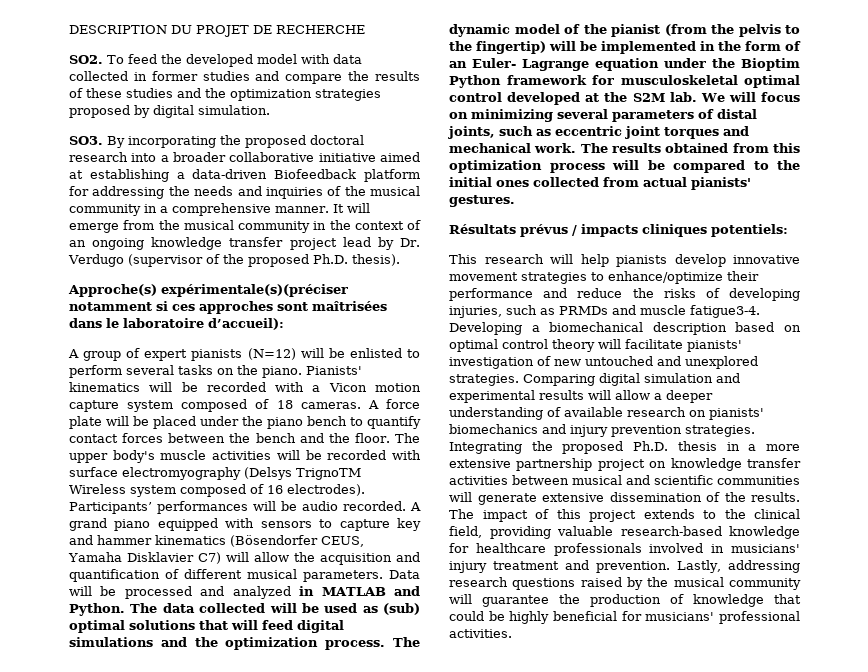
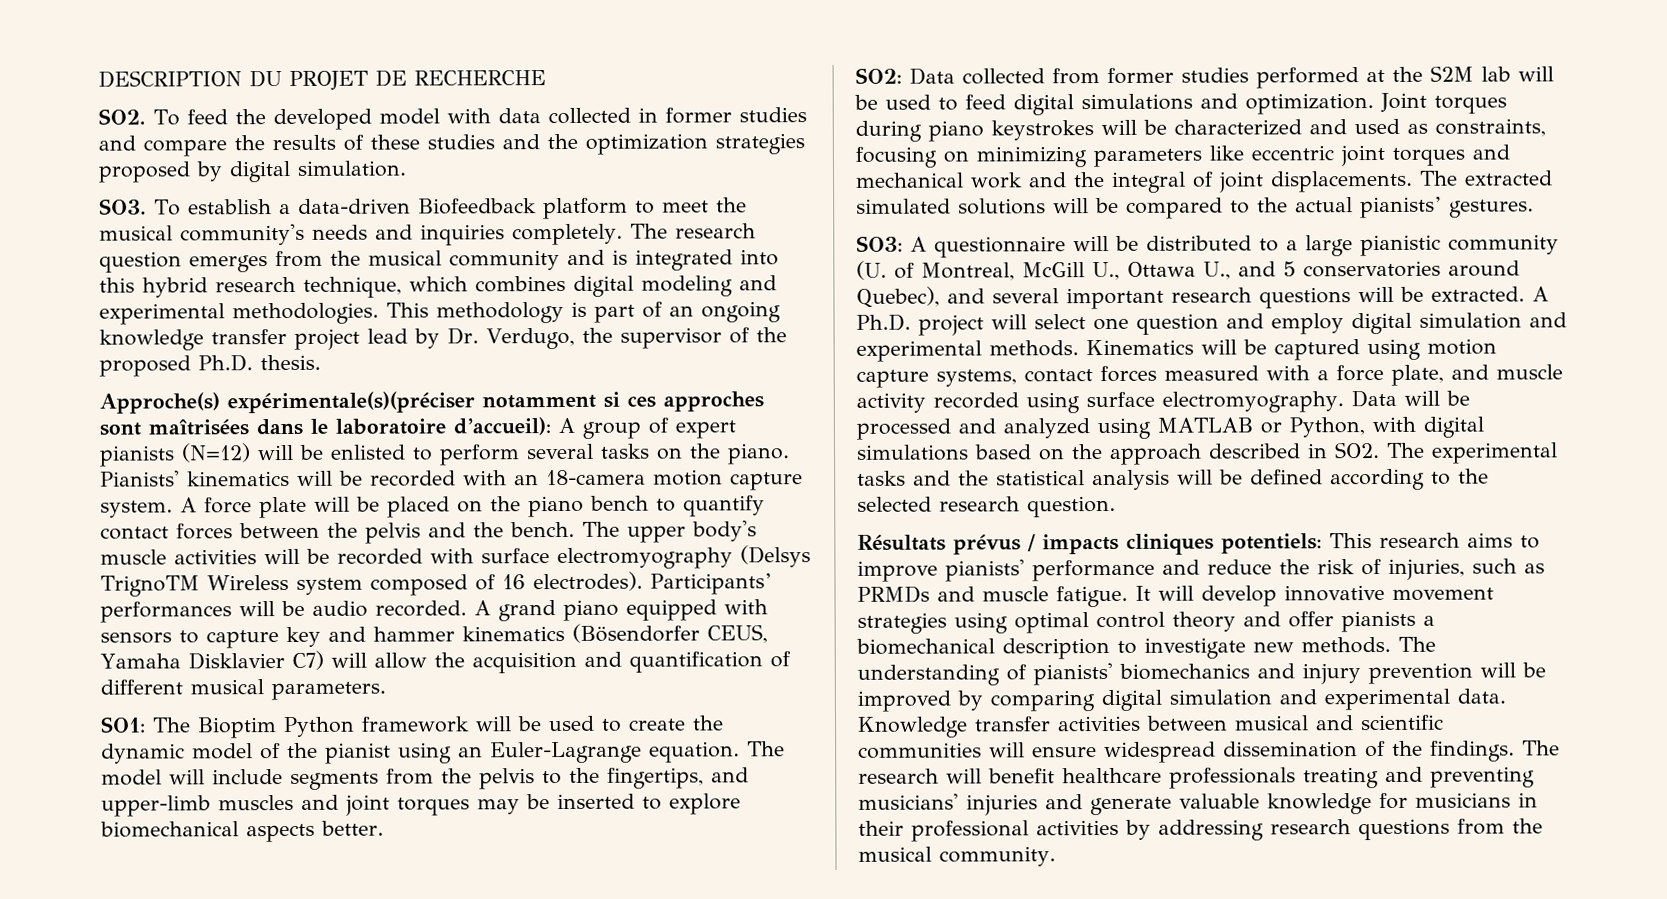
[107,135,364,148] [69,152,420,162] [69,169,420,182] [69,186,420,199] [69,203,370,216] [69,220,404,233] By incorporating the proposed doctoral research into a broader collaborative initiative aimed at establishing a data-driven Biofeedback platform for addressing the needs and inquiries of the musical community in a comprehensive manner. It will emerge from the musical community in the context -> [154,197,747,220] [99,223,756,246] [99,249,779,273] [99,275,777,298] [99,301,635,325] To establish a data-driven Biofeedback platform to meet the musical community's needs and inquiries completely. The research question emerges from the musical community and is integrated into this hybrid research technique, which combines digital modeling and experimental methodologies. This methodology is part
[68,254,203,267] Verdugo (supervisor -> [485,327,722,350] Verdugo, the supervisor
[351,254,400,266] thesis). -> [260,354,321,371] thesis.
(284, 324) // -> (551, 426) none
[312,383,421,392] [69,399,361,412] a Vicon motion capture system composed of 18 cameras. -> [514,469,803,491] [100,500,173,518] an 18-camera motion capture system.
[200,416,239,426] under -> [457,500,483,513] on
[255,433,390,443] bench and the floor. -> [365,521,575,544] pelvis and the bench.
(383, 576) none -> [100,715,724,739] [101,741,785,764] [101,767,749,790] [101,793,741,817] [100,820,384,843] [855,65,1554,89] [854,92,1507,116] [855,118,1546,142] [855,144,1510,168] [855,170,1553,193] [856,196,1534,219] [856,234,1559,258] [856,260,1520,281] [856,286,1549,310] [856,312,1567,336] [856,338,1497,362] [856,364,1563,388] [856,391,1344,414] // SO1: The Bioptim Python framework will be used to create the dynamic model of the pianist using an Euler-Lagrange equation. The model will include segments from the pelvis to the fingertips, and upper-limb muscles and joint torques may be inserted to explore biomechanical aspects better. // SO2: Data collected from former studies performed at the S2M lab will be used to feed digital simulations and optimization. Joint torques during piano keystrokes will be characterized and used as constraints, focusing on minimizing parameters like eccentric joint torques and mechanical work and the integral of joint displacements. The extracted simulated solutions will be compared to the actual pianists’ gestures. // SO3: A questionnaire will be distributed to a large pianistic community (U. of Montreal, McGill U., Ottawa U., and 5 conservatories around Quebec), and several important research questions will be extracted. A Ph.D. project will select one question and employ digital simulation and experimental methods. Kinematics will be captured using motion capture systems, contact forces measured with a force plate, and muscle activity recorded using surface electromyography.
[299,586,420,596] [69,603,420,616] [69,620,344,633] [69,637,420,650] [449,24,800,37] [449,41,801,54] [449,58,800,71] [449,75,800,88] [449,92,800,105] [449,109,757,122] [448,126,749,139] [449,143,800,153] [449,160,800,173] [449,177,751,190] [449,195,515,207] in MATLAB and Python. The data collected will be used as (sub) optimal solutions that will feed digital simulations and the optimization process. The dynamic model of the pianist (from the pelvis to the fingertip) will be implemented in the form of an Euler- Lagrange equation under the Bioptim Python framework for musculoskeletal optimal control developed at the S2M lab. We will focus on minimizing several parameters of distal joints, such as eccentric joint torques and mechanical work. The results obtained from this optimization process will be compared to the initial ones collected from actual pianists' gestures. -> [1097,416,1484,440] [856,442,1558,465] [857,468,1489,491] [857,495,1116,518] using MATLAB or Python, with digital simulations based on the approach described in SO2. The experimental tasks and the statistical analysis will be defined according to the selected research question.
(788, 230) // -> (1322, 543) none
[550,254,800,267] [449,271,759,284] will help pianists develop innovative movement strategies to enhance/optimize their -> [1467,532,1540,549] [857,559,1025,582] aims to improve pianists'
[663,288,800,301] risks of developing -> [1317,558,1382,576] risk of
[690,305,760,318] [449,322,801,335] [449,339,742,352] [449,356,758,369] [449,373,740,386] [449,390,713,403] [449,407,706,420] fatigue3-4. Developing a biomechanical description based on optimal control theory will facilitate pianists' investigation of new untouched and unexplored strategies. Comparing digital simulation and experimental results will allow a deeper understanding of available research on -> [1056,584,1494,608] [857,610,1435,634] [856,636,1436,660] [857,664,1027,686] fatigue. It will develop innovative movement strategies using optimal control theory and offer pianists a biomechanical description to investigate new methods. The understanding of
[685,425,755,437] [449,441,800,454] [449,458,742,471] strategies. Integrating the proposed Ph.D. thesis in a more extensive partnership project on knowledge -> [1480,662,1546,678] [857,688,1506,712] [857,716,968,738] will be improved by comparing digital simulation and experimental data. Knowledge
[477,493,604,505] generate extensive -> [1032,741,1216,764] ensure widespread
[751,492,800,502] [449,509,800,522] [449,526,800,539] [449,543,800,556] [449,560,800,573] [449,577,801,590] [449,594,801,607] [449,611,800,624] [449,629,512,638] results. The impact of this project extends to the clinical field, providing valuable research-based knowledge for healthcare professionals involved in musicians' injury treatment and prevention. Lastly, addressing research questions raised by the musical community will guarantee the production of knowledge that could be highly beneficial for musicians' professional activities. -> [1430,740,1560,762] [858,766,1535,789] [858,792,1538,816] [858,818,1543,842] [858,846,1056,867] findings. The research will benefit healthcare professionals treating and preventing musicians' injuries and generate valuable knowledge for musicians in their professional activities by addressing research questions from the musical community.

